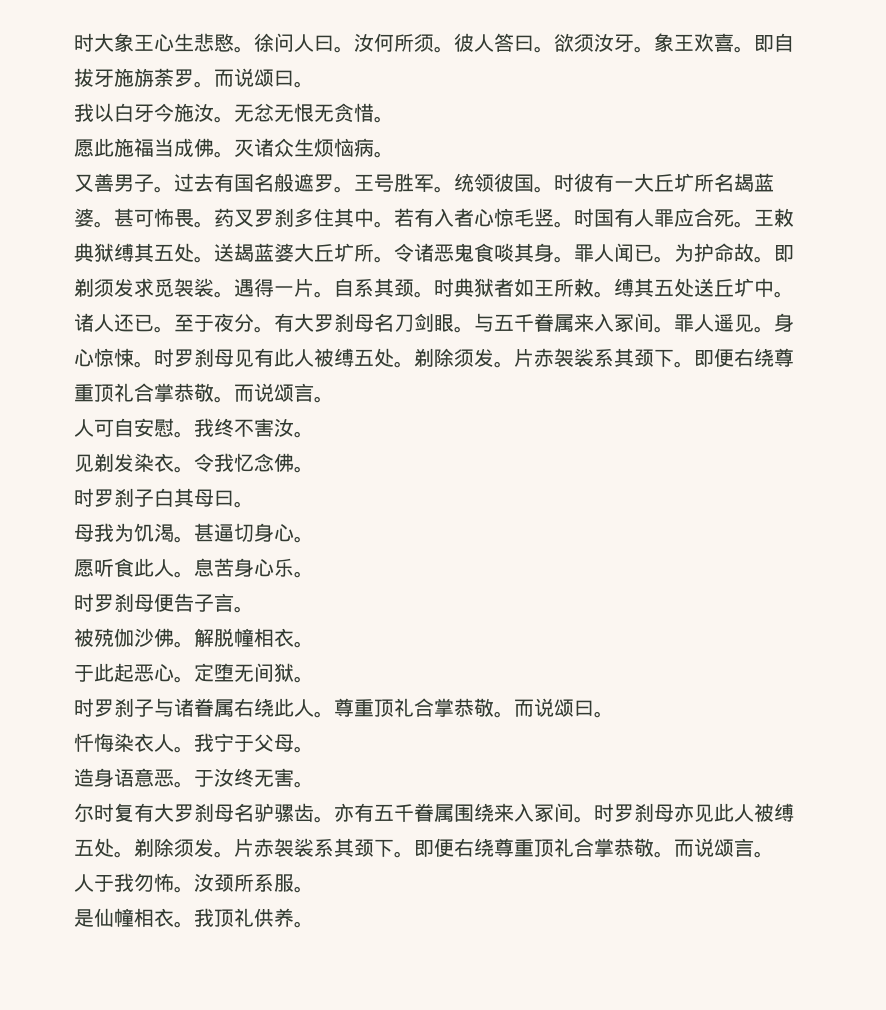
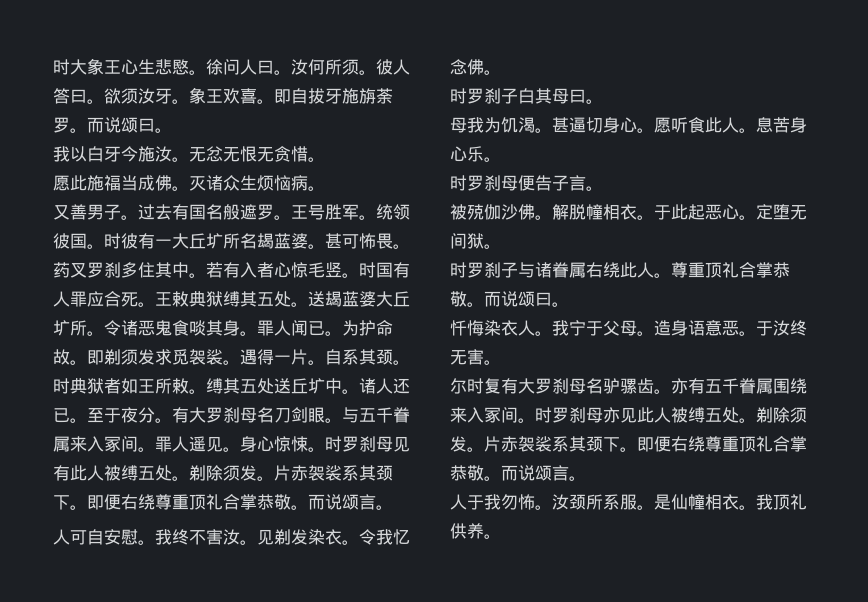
(314, 434) // -> (257, 542) none
(314, 539) // -> (654, 130) none
(314, 644) // -> (654, 217) none
(314, 749) // -> (654, 333) none
(314, 889) // -> (654, 507) none

